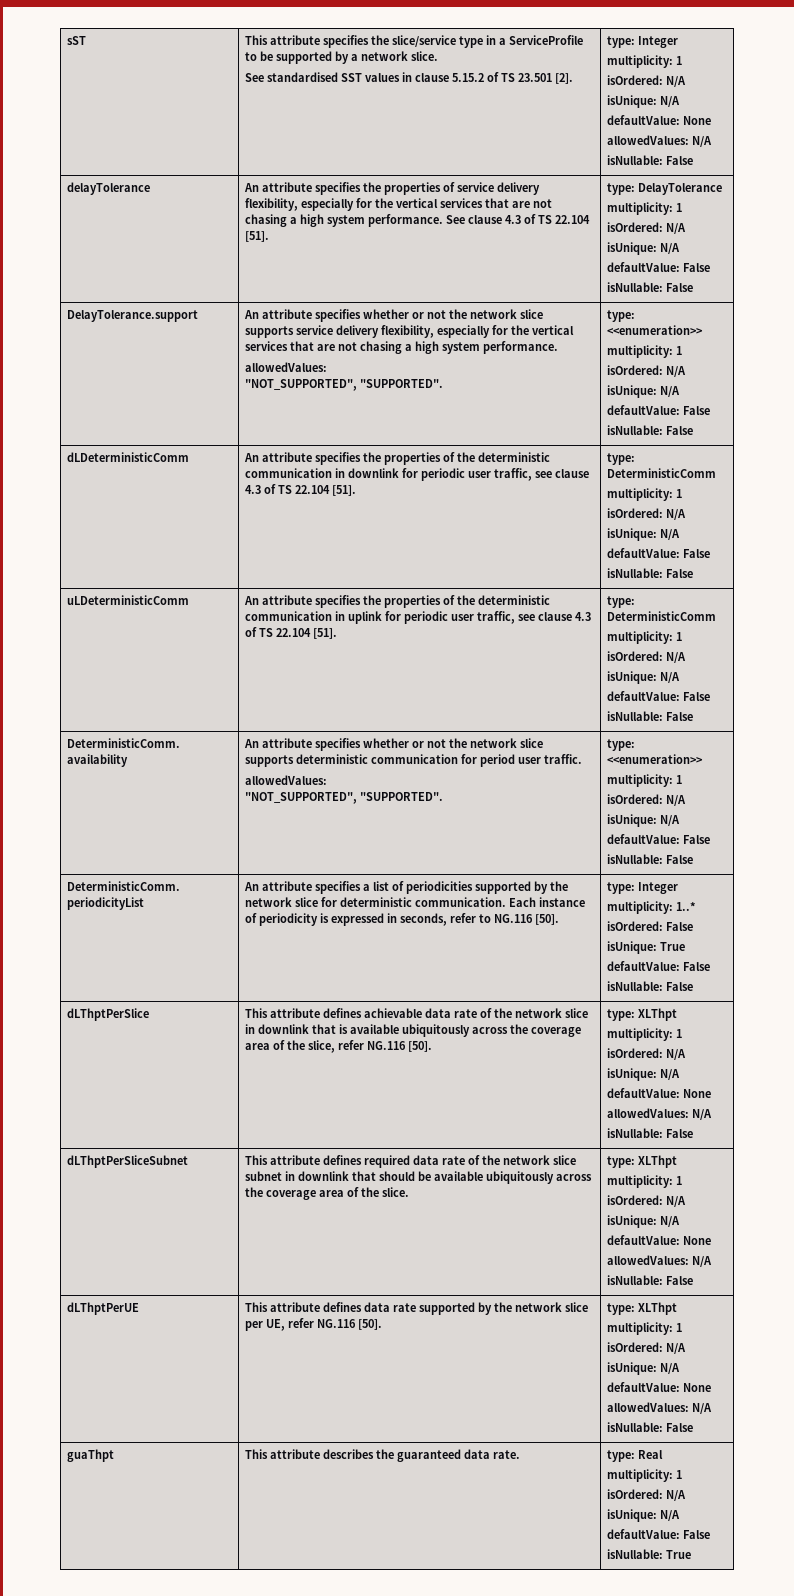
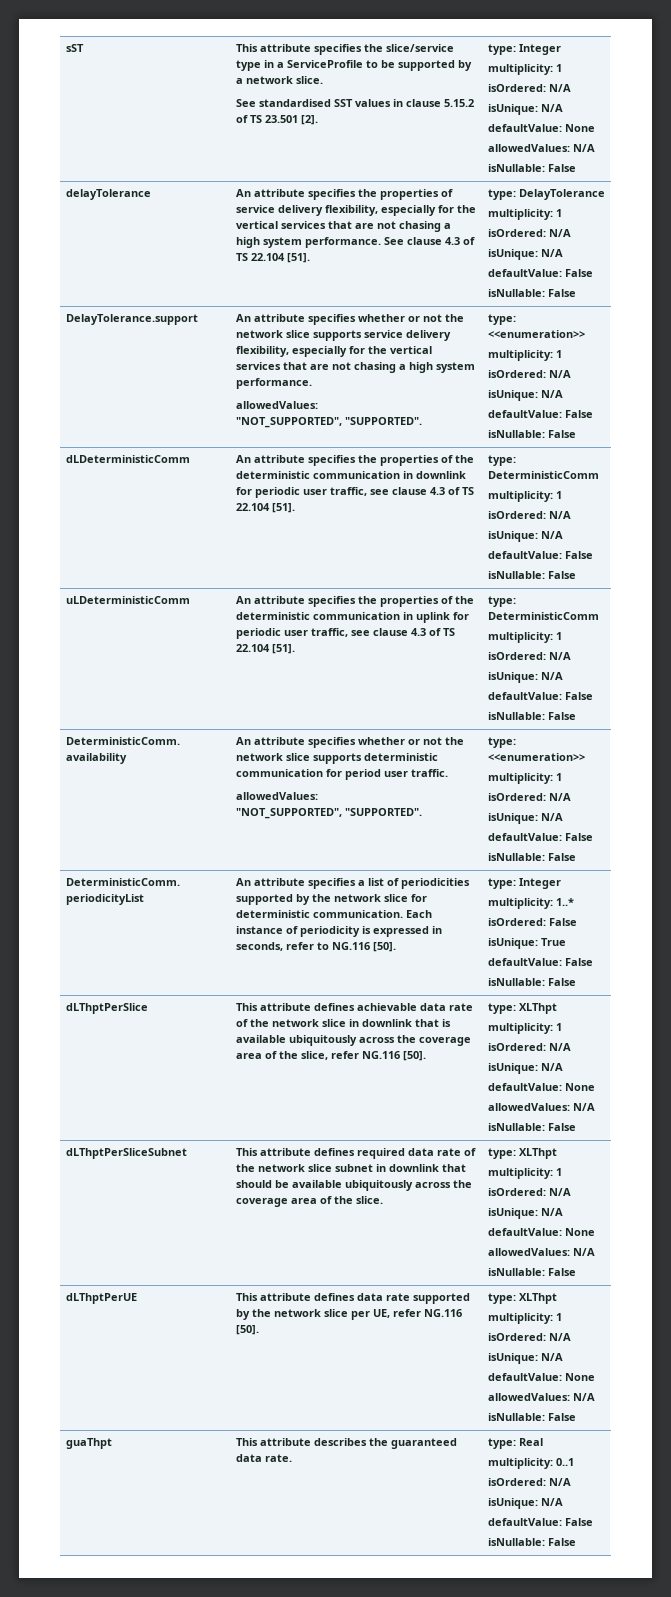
[676,1470,683,1479] [607,1489,687,1501] [607,1509,681,1522] [607,1529,711,1539] [607,1549,692,1559] 1 // isOrdered: N/A // isUnique: N/A // defaultValue: False // isNullable: True -> [555,1458,574,1466] [487,1478,571,1486] [487,1498,563,1509] [487,1518,593,1526] [487,1538,576,1546] 0..1 // isOrdered: N/A // isUnique: N/A // defaultValue: False // isNullable: False

